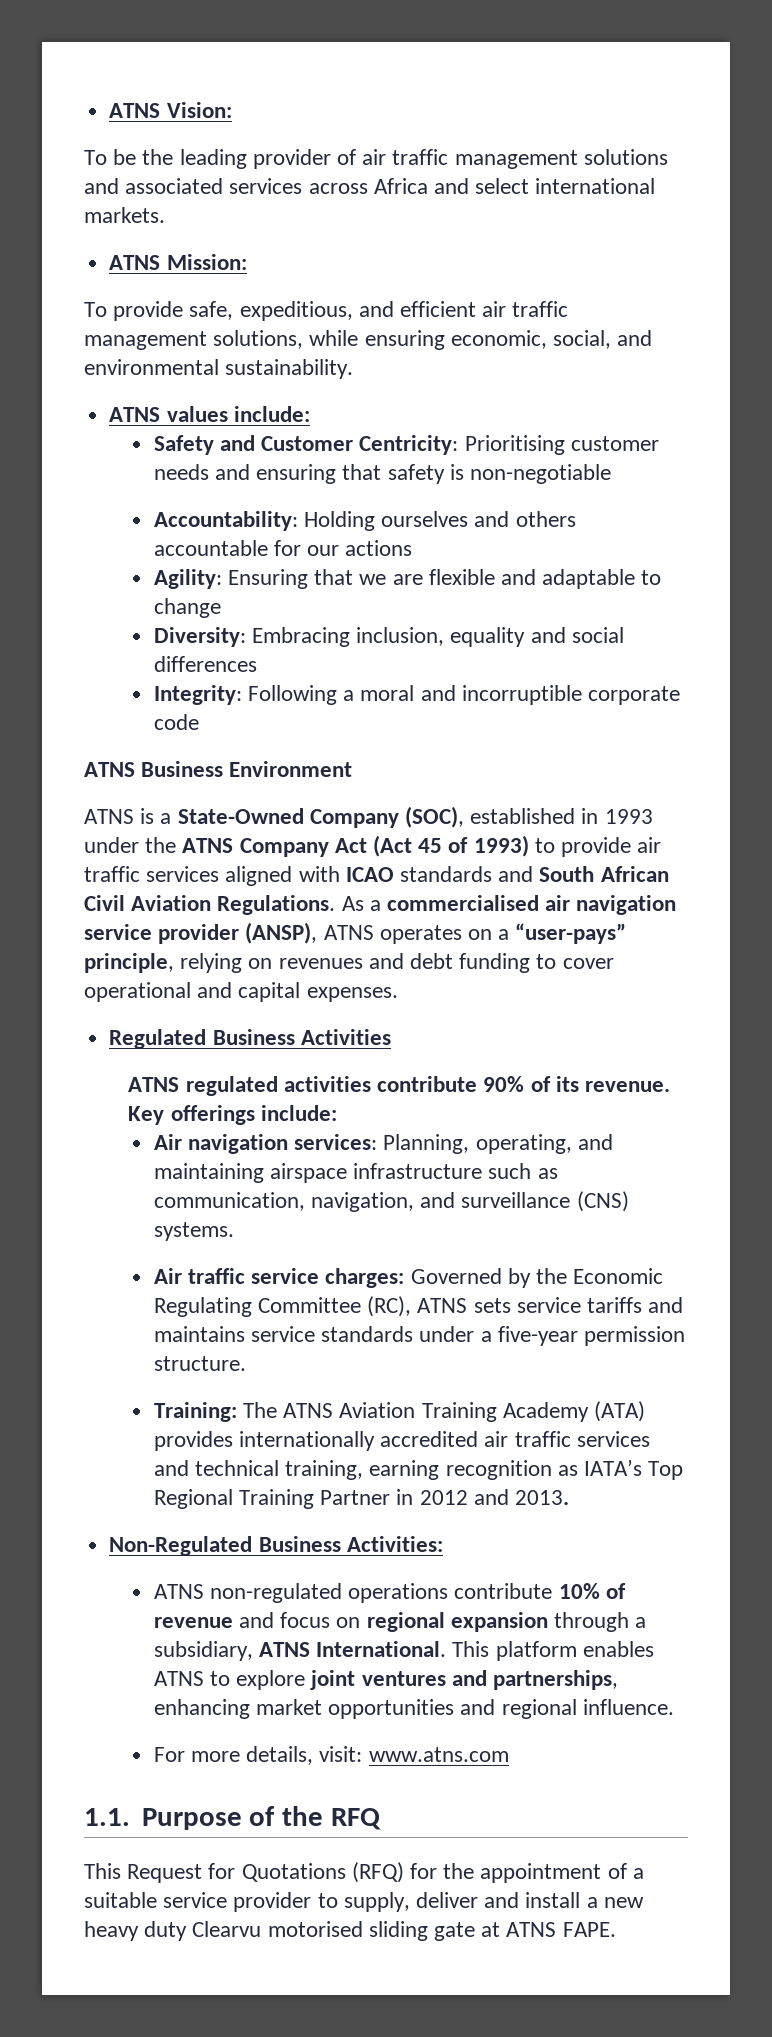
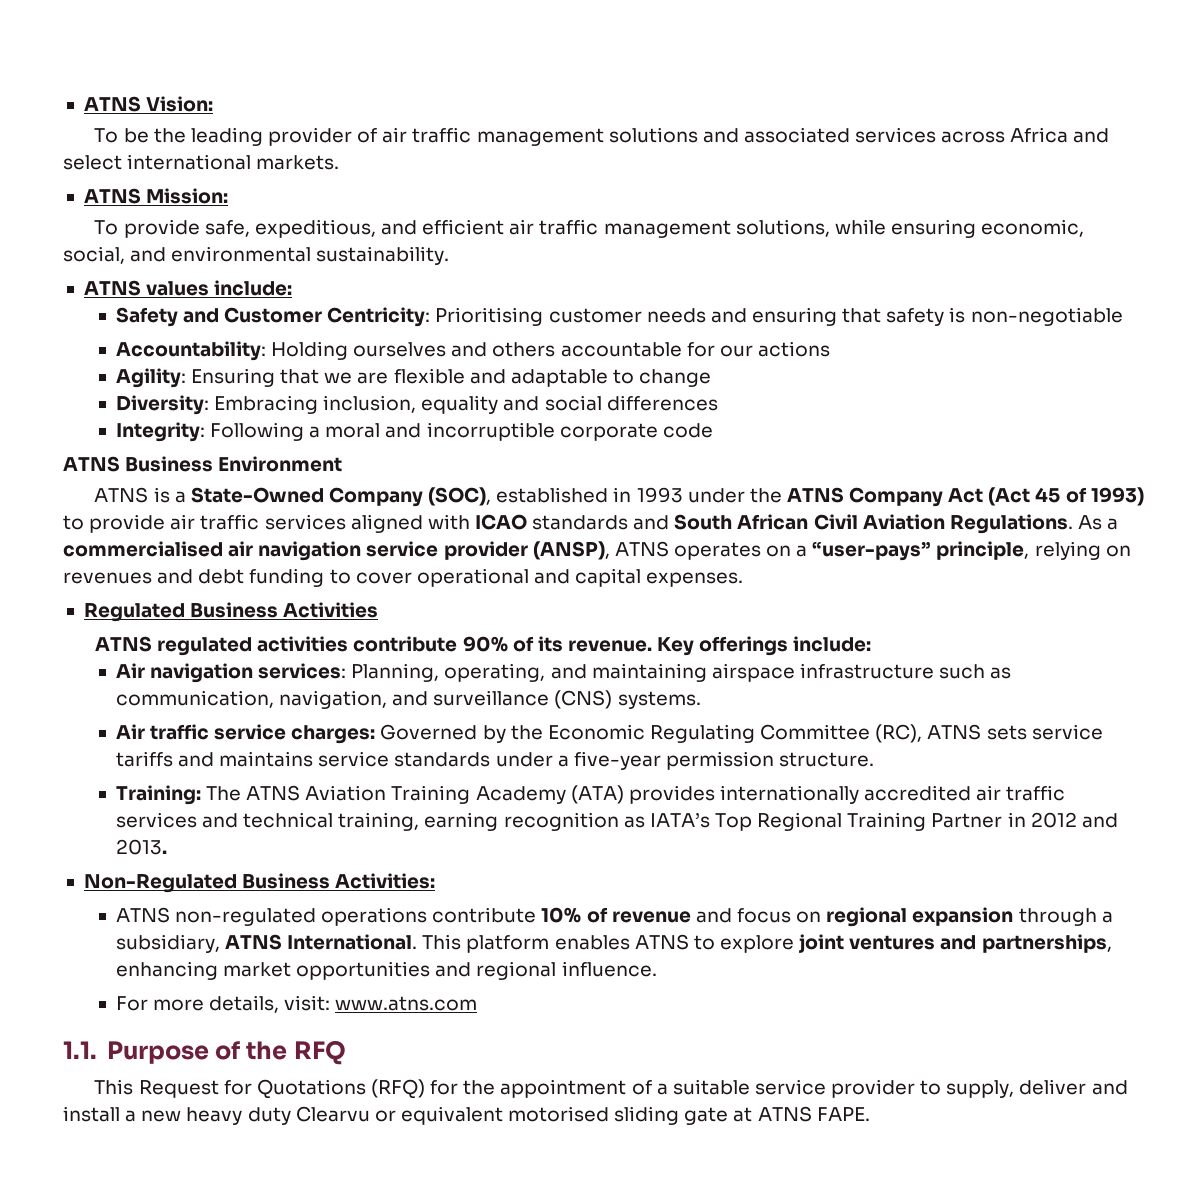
(262, 1929) none -> [374,1106,503,1125] or equivalent

